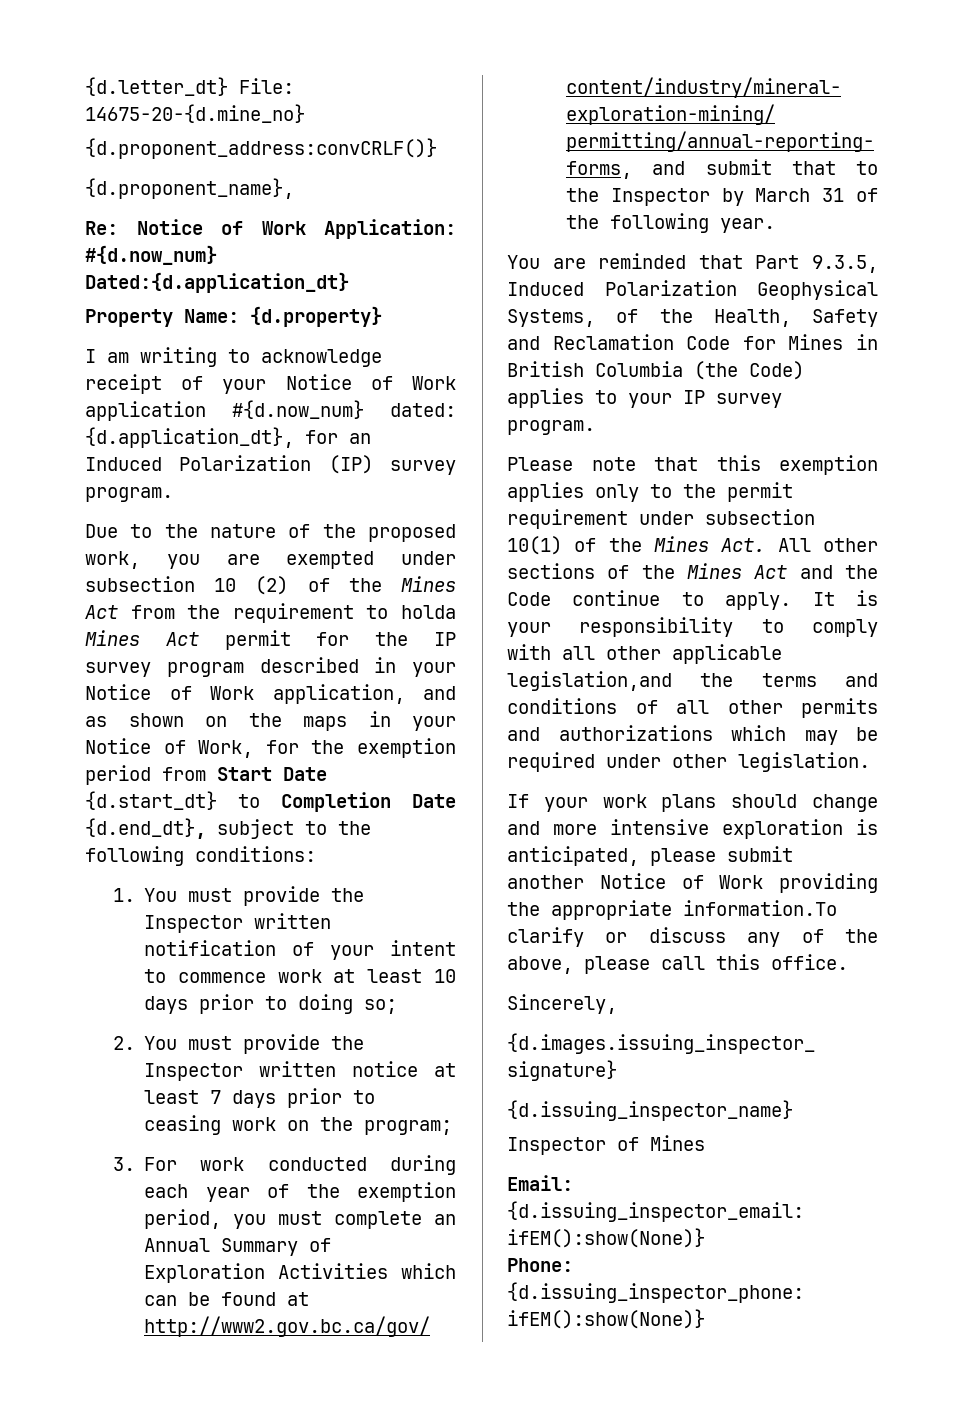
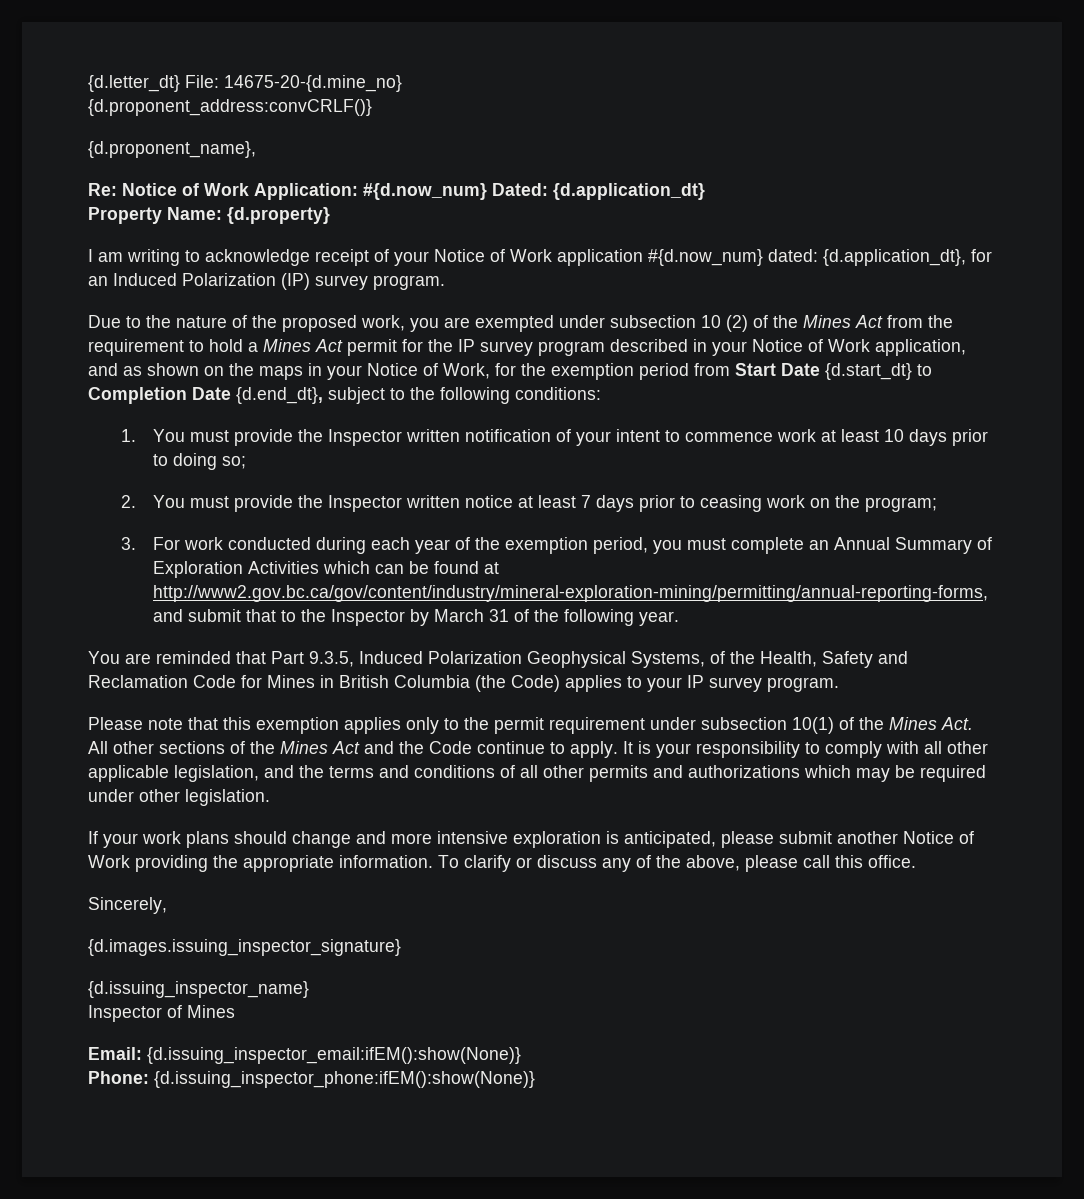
[85,272,349,293] Dated:{d.application_dt} -> [492,183,705,200] Dated: {d.application_dt}
[401,605,456,619] holda -> [209,339,258,352] hold a
[507,671,672,691] legislation,and -> [174,765,294,782] legislation, and
[683,900,837,916] information.To -> [339,855,459,868] information. To

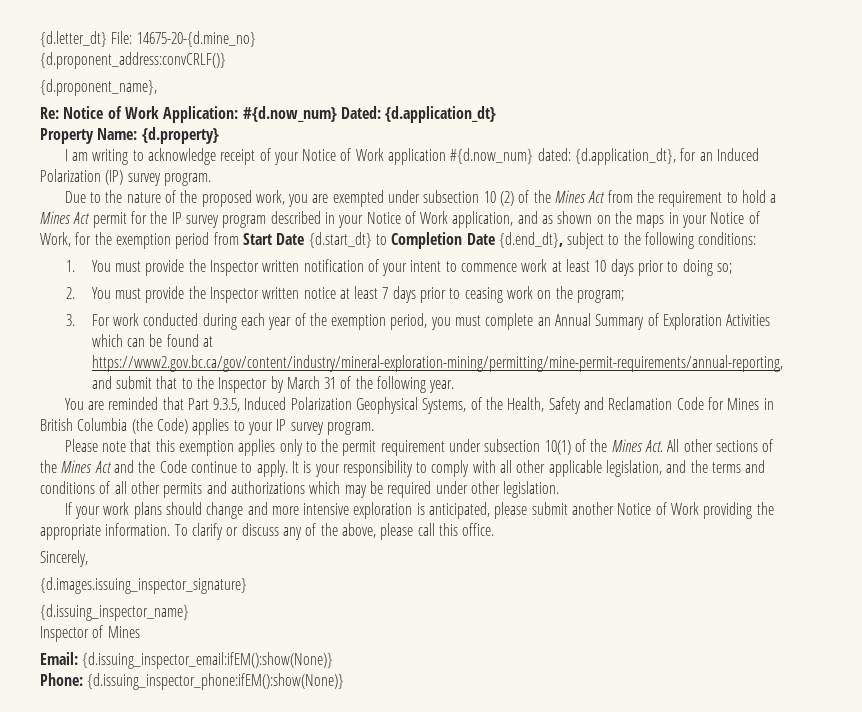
[153,585,989,602] http://www2.gov.bc.ca/gov/content/industry/mineral-exploration-mining/permitting/annual-reporting-forms, -> [91,355,783,372] https://www2.gov.bc.ca/gov/content/industry/mineral-exploration-mining/permitting/mine-permit-requirements/annual-reporting,

